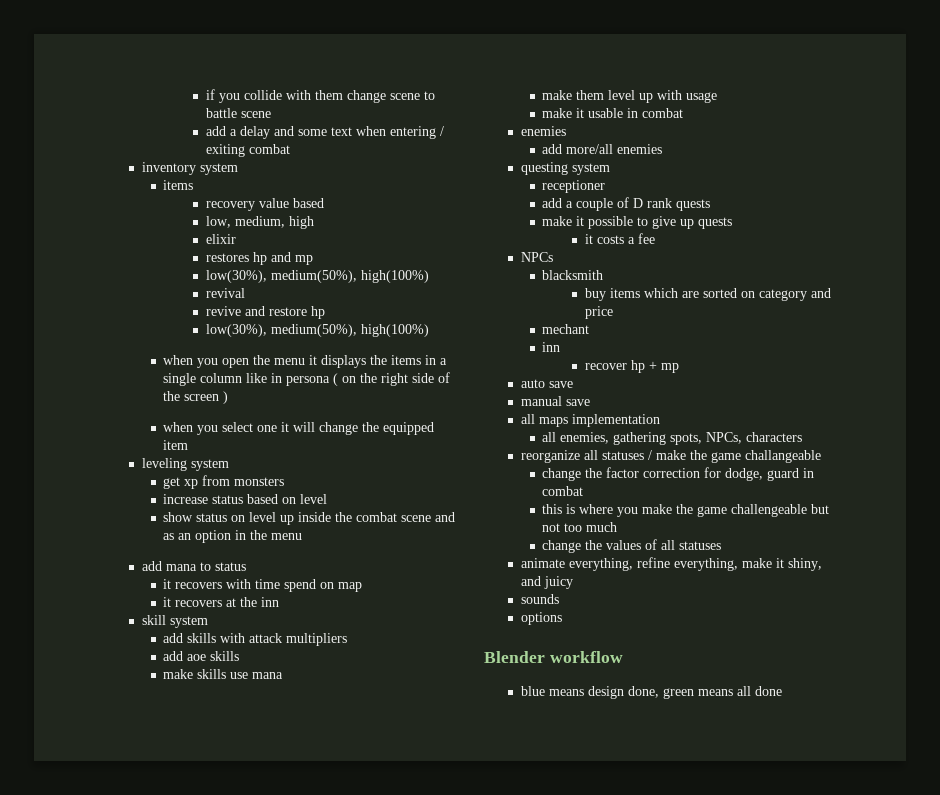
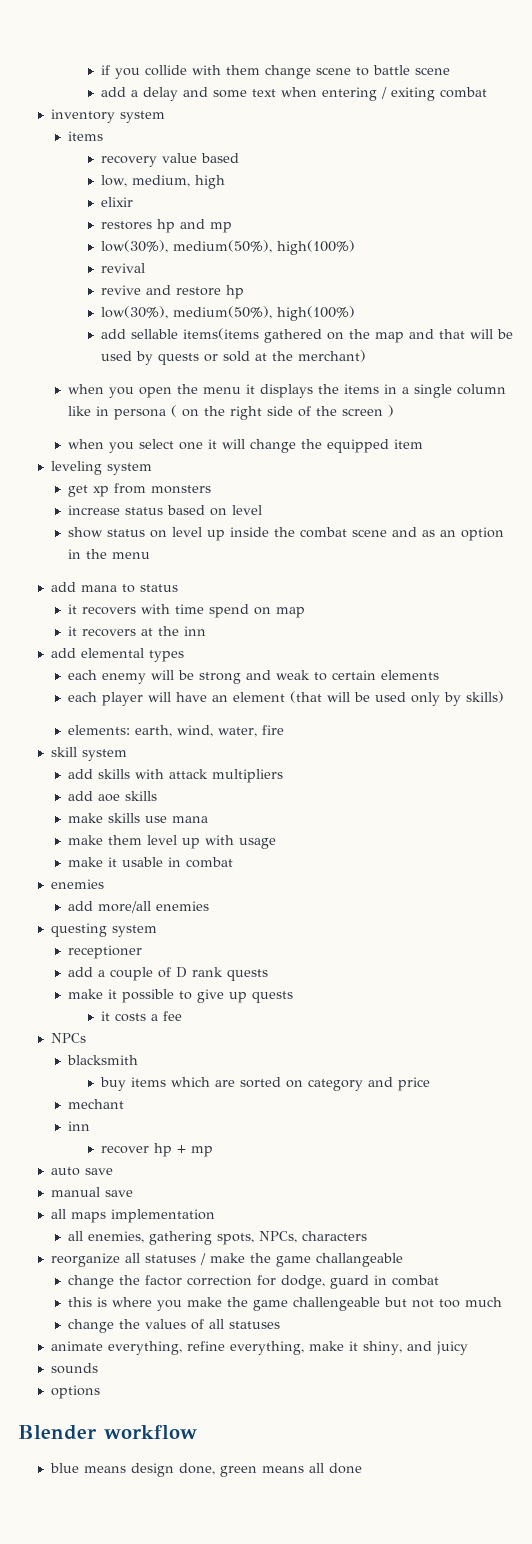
(430, 330) none -> [101,328,514,343] [101,350,367,365] // add sellable items(items gathered on the map and that will be used by quests or sold at the merchant)
(280, 602) none -> [50,648,184,662] [67,670,439,684] [67,691,504,706] [67,725,284,737] // add elemental types // each enemy will be strong and weak to certain elements // each player will have an element (that will be used only by skills) // elements: earth, wind, water, fire

